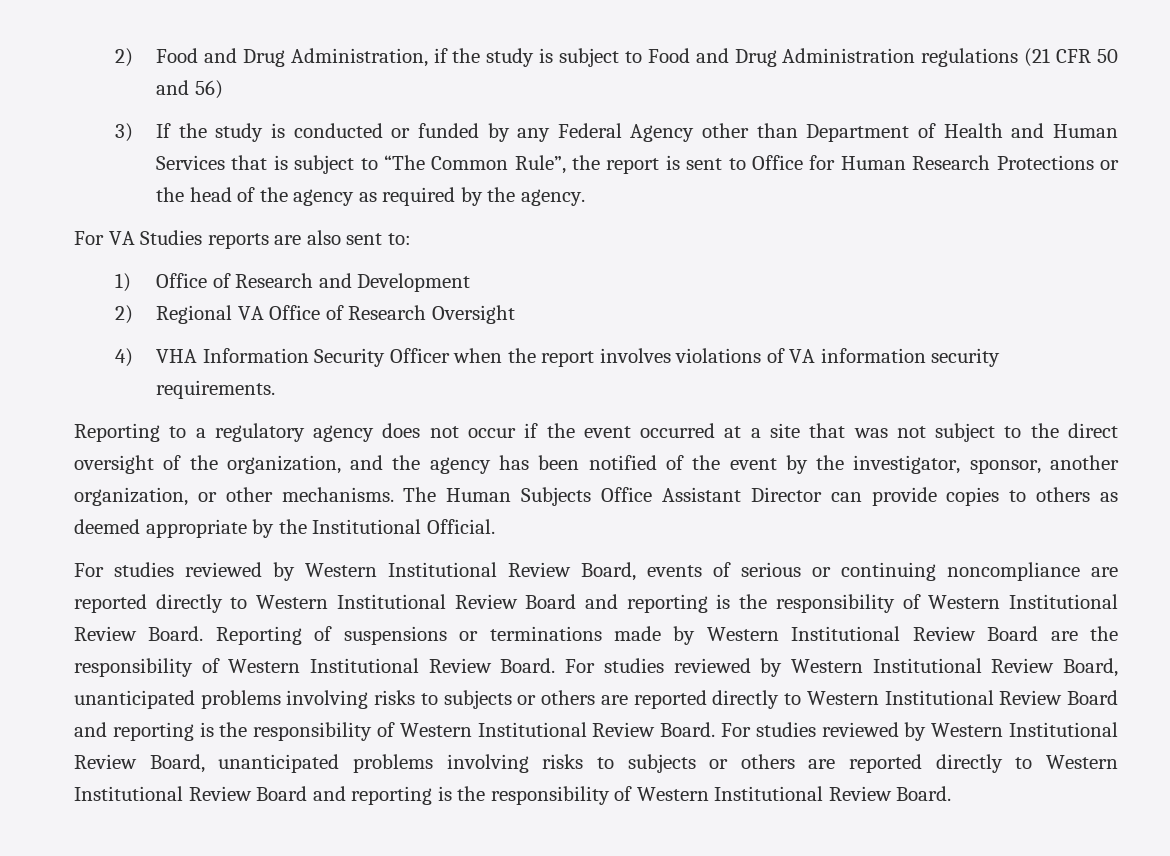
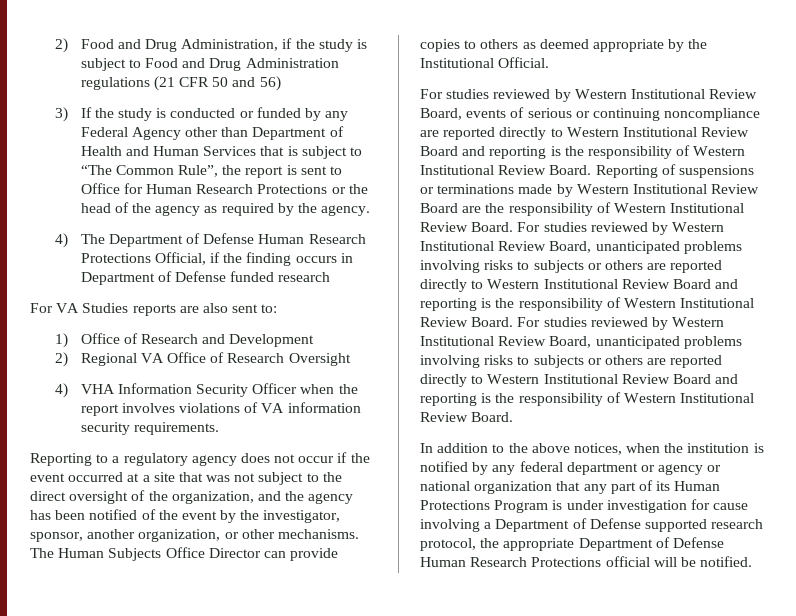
(585, 197) none -> [55,233,366,248] [80,252,353,266] [80,271,331,285] // 4) The Department of Defense Human Research Protections Official, if the finding occurs in Department of Defense funded research
[661,487,741,502] Assistant -> (205, 552) none
(952, 793) none -> [420,443,764,455] [420,461,722,475] [420,480,721,494] [420,499,749,513] [420,518,764,532] [420,537,724,551] [420,556,753,567] // In addition to the above notices, when the institution is notified by any federal department or agency or national organization that any part of its Human Protections Program is under investigation for cause involving a Department of Defense supported research protocol, the appropriate Department of Defense Human Research Protections official will be notified.

